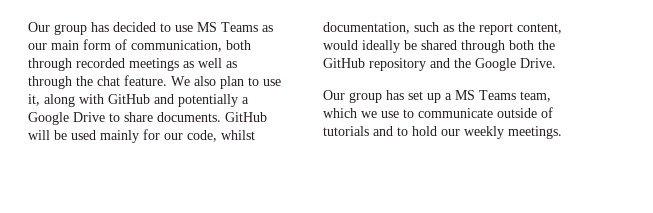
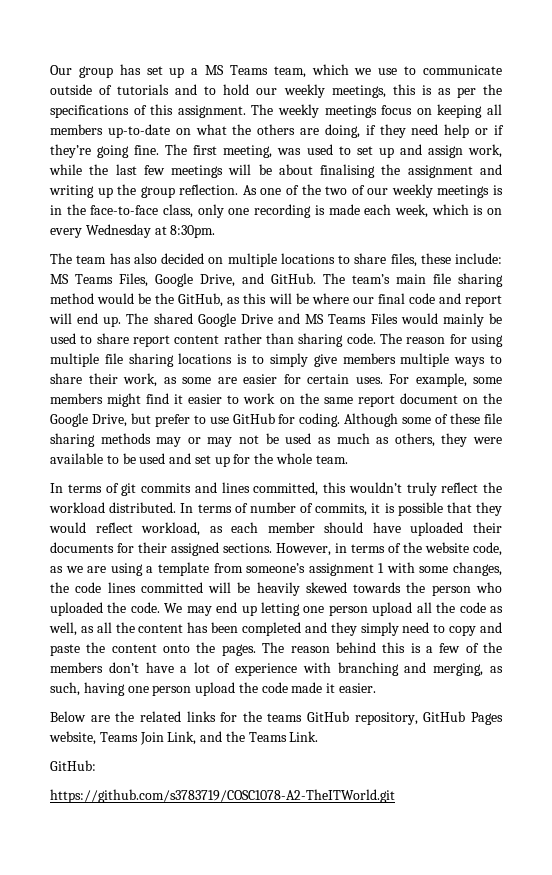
[28,22,273,35] [28,39,251,52] [28,58,237,71] [28,75,281,89] [28,94,249,107] [28,112,267,125] [28,129,255,143] [323,22,562,35] [323,40,555,53] [323,58,556,71] [323,90,404,103] Our group has decided to use MS Teams as our main form of communication, both through recorded meetings as well as through the chat feature. We also plan to use it, along with GitHub and potentially a Google Drive to share documents. GitHub will be used mainly for our code, whilst documentation, such as the report content, would ideally be shared through both the GitHub repository and the Google Drive. // Our group has -> [50,64,141,78] Our group has
[508,126,562,139] meetings. -> [331,84,503,98] [50,104,503,118] [50,124,505,138] [50,144,503,158] [49,164,502,178] [49,184,503,198] [50,204,502,218] [50,224,216,238] [50,253,502,267] [50,273,503,287] [50,293,502,307] [49,313,502,327] [50,333,503,347] [50,353,502,367] [50,373,502,387] [50,393,502,407] [50,413,502,427] [50,433,503,447] [50,453,348,467] [50,482,502,496] [49,502,503,516] [49,522,502,536] [50,542,502,556] [50,562,502,576] [50,582,502,596] [50,602,503,616] [49,622,502,636] [50,642,502,656] [50,662,503,676] [50,682,377,696] [50,711,503,725] [49,731,319,745] [50,760,96,771] [50,789,395,803] meetings, this is as per the specifications of this assignment. The weekly meetings focus on keeping all members up-to-date on what the others are doing, if they need help or if they’re going fine. The first meeting, was used to set up and assign work, while the last few meetings will be about finalising the assignment and writing up the group reflection. As one of the two of our weekly meetings is in the face-to-face class, only one recording is made each week, which is on every Wednesday at 8:30pm. // The team has also decided on multiple locations to share files, these include: MS Teams Files, Google Drive, and GitHub. The team’s main file sharing method would be the GitHub, as this will be where our final code and report will end up. The shared Google Drive and MS Teams Files would mainly be used to share report content rather than sharing code. The reason for using multiple file sharing locations is to simply give members multiple ways to share their work, as some are easier for certain uses. For example, some members might find it easier to work on the same report document on the Google Drive, but prefer to use GitHub for coding. Although some of these file sharing methods may or may not be used as much as others, they were available to be used and set up for the whole team. // In terms of git commits and lines committed, this wouldn’t truly reflect the workload distributed. In terms of number of commits, it is possible that they would reflect workload, as each member should have uploaded their documents for their assigned sections. However, in terms of the website code, as we are using a template from someone’s assignment 1 with some changes, the code lines committed will be heavily skewed towards the person who uploaded the code. We may end up letting one person upload all the code as well, as all the content has been completed and they simply need to copy and paste the content onto the pages. The reason behind this is a few of the members don’t have a lot of experience with branching and merging, as such, having one person upload the code made it easier. // Below are the related links for the teams GitHub repository, GitHub Pages website, Teams Join Link, and the Teams Link. // GitHub: // https://github.com/s3783719/COSC1078-A2-TheITWorld.git

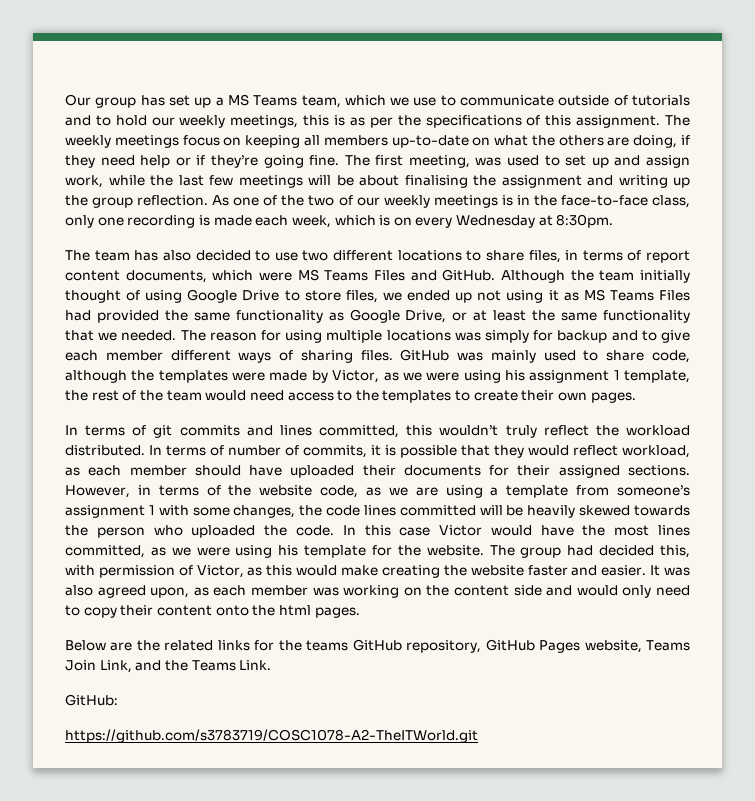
[208,253,502,267] [50,273,503,287] [50,293,502,307] [49,313,502,327] [50,333,376,347] on multiple locations to share files, these include: MS Teams Files, Google Drive, and GitHub. The team’s main file sharing method would be the GitHub, as this will be where our final code and report will end up. The shared Google Drive and MS Teams Files would mainly be used to share report content rather than sharing code. -> [255,250,690,263] [65,269,690,283] [65,289,691,303] [65,309,690,323] [65,330,177,341] to use two different locations to share files, in terms of report content documents, which were MS Teams Files and GitHub. Although the team initially thought of using Google Drive to store files, we ended up not using it as MS Teams Files had provided the same functionality as Google Drive, or at least the same functionality that we needed.
[104,353,502,367] [50,373,502,387] [50,393,502,407] [50,413,502,427] [50,433,503,447] [50,453,348,467] file sharing locations is to simply give members multiple ways to share their work, as some are easier for certain uses. For example, some members might find it easier to work on the same report document on the Google Drive, but prefer to use GitHub for coding. Although some of these file sharing methods may or may not be used as much as others, they were available to be used and set up for the whole team. -> [386,330,690,343] [65,349,690,363] [65,370,690,383] [65,390,636,403] locations was simply for backup and to give each member different ways of sharing files. GitHub was mainly used to share code, although the templates were made by Victor, as we were using his assignment 1 template, the rest of the team would need access to the templates to create their own pages.
[164,602,503,616] [49,622,502,636] [50,642,106,656] We may end up letting one person upload all the code as well, as all the content has been completed and they simply need to copy and paste the -> [342,525,691,536] [65,545,690,558] [65,565,691,578] [65,585,691,598] [65,605,154,618] In this case Victor would have the most lines committed, as we were using his template for the website. The group had decided this, with permission of Victor, as this would make creating the website faster and easier. It was also agreed upon, as each member was working on the content side and would only need to copy their
[221,642,502,656] [50,662,503,676] [50,682,377,696] pages. The reason behind this is a few of the members don’t have a lot of experience with branching and merging, as such, having one person upload the code made it easier. -> [278,605,360,618] html pages.

